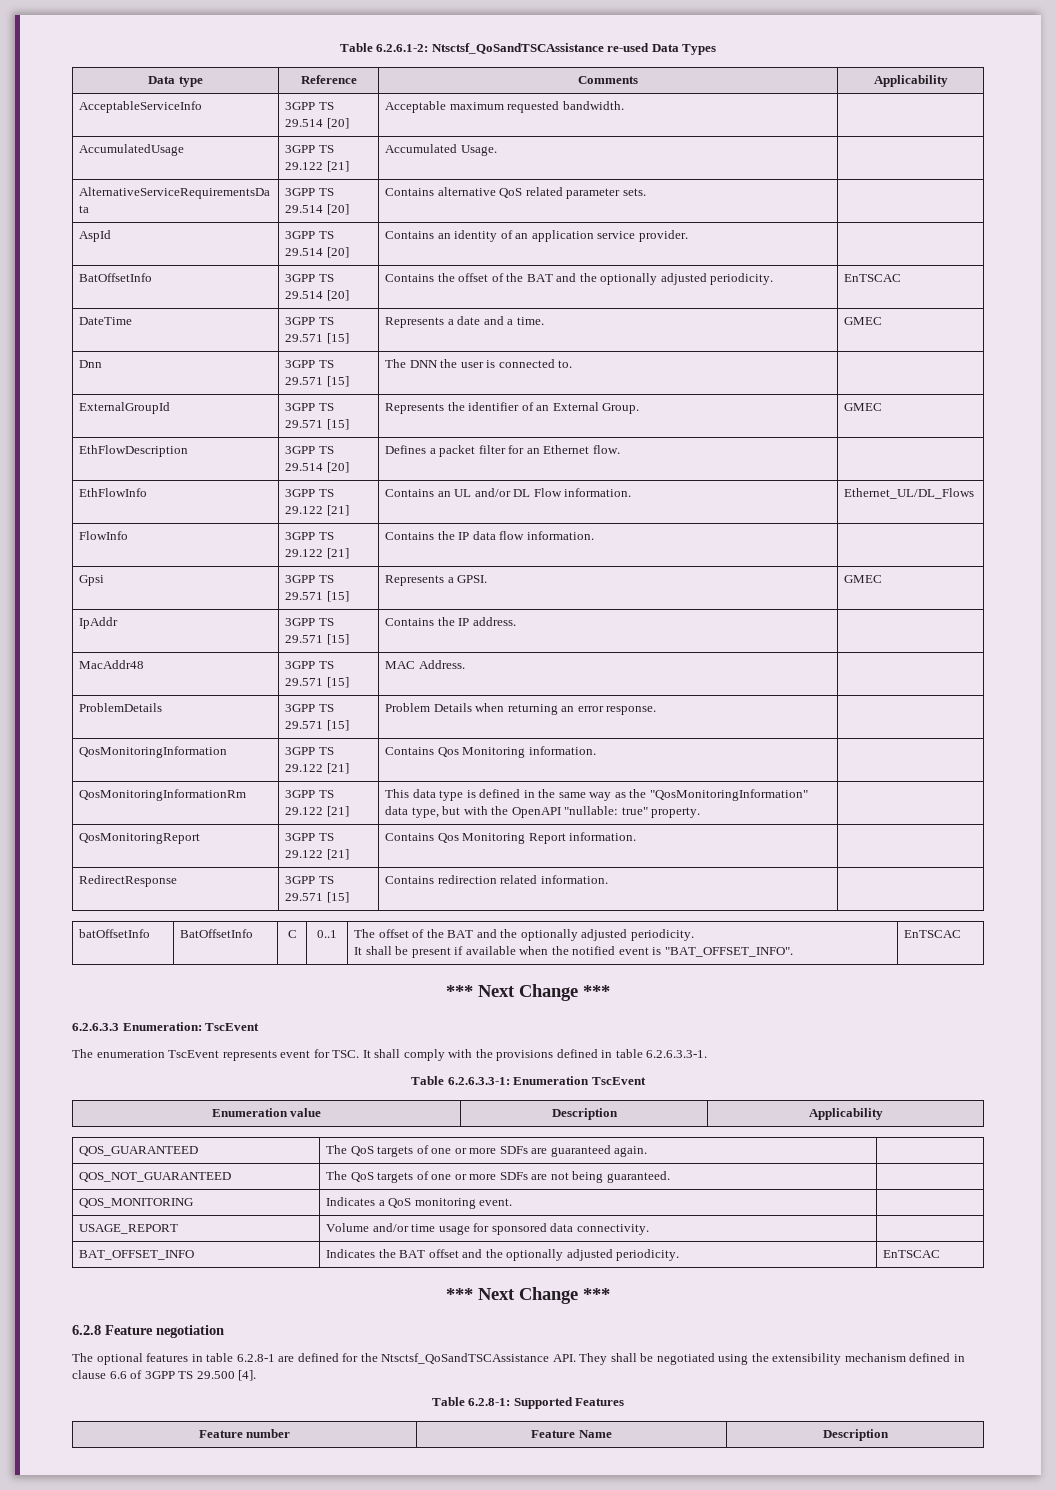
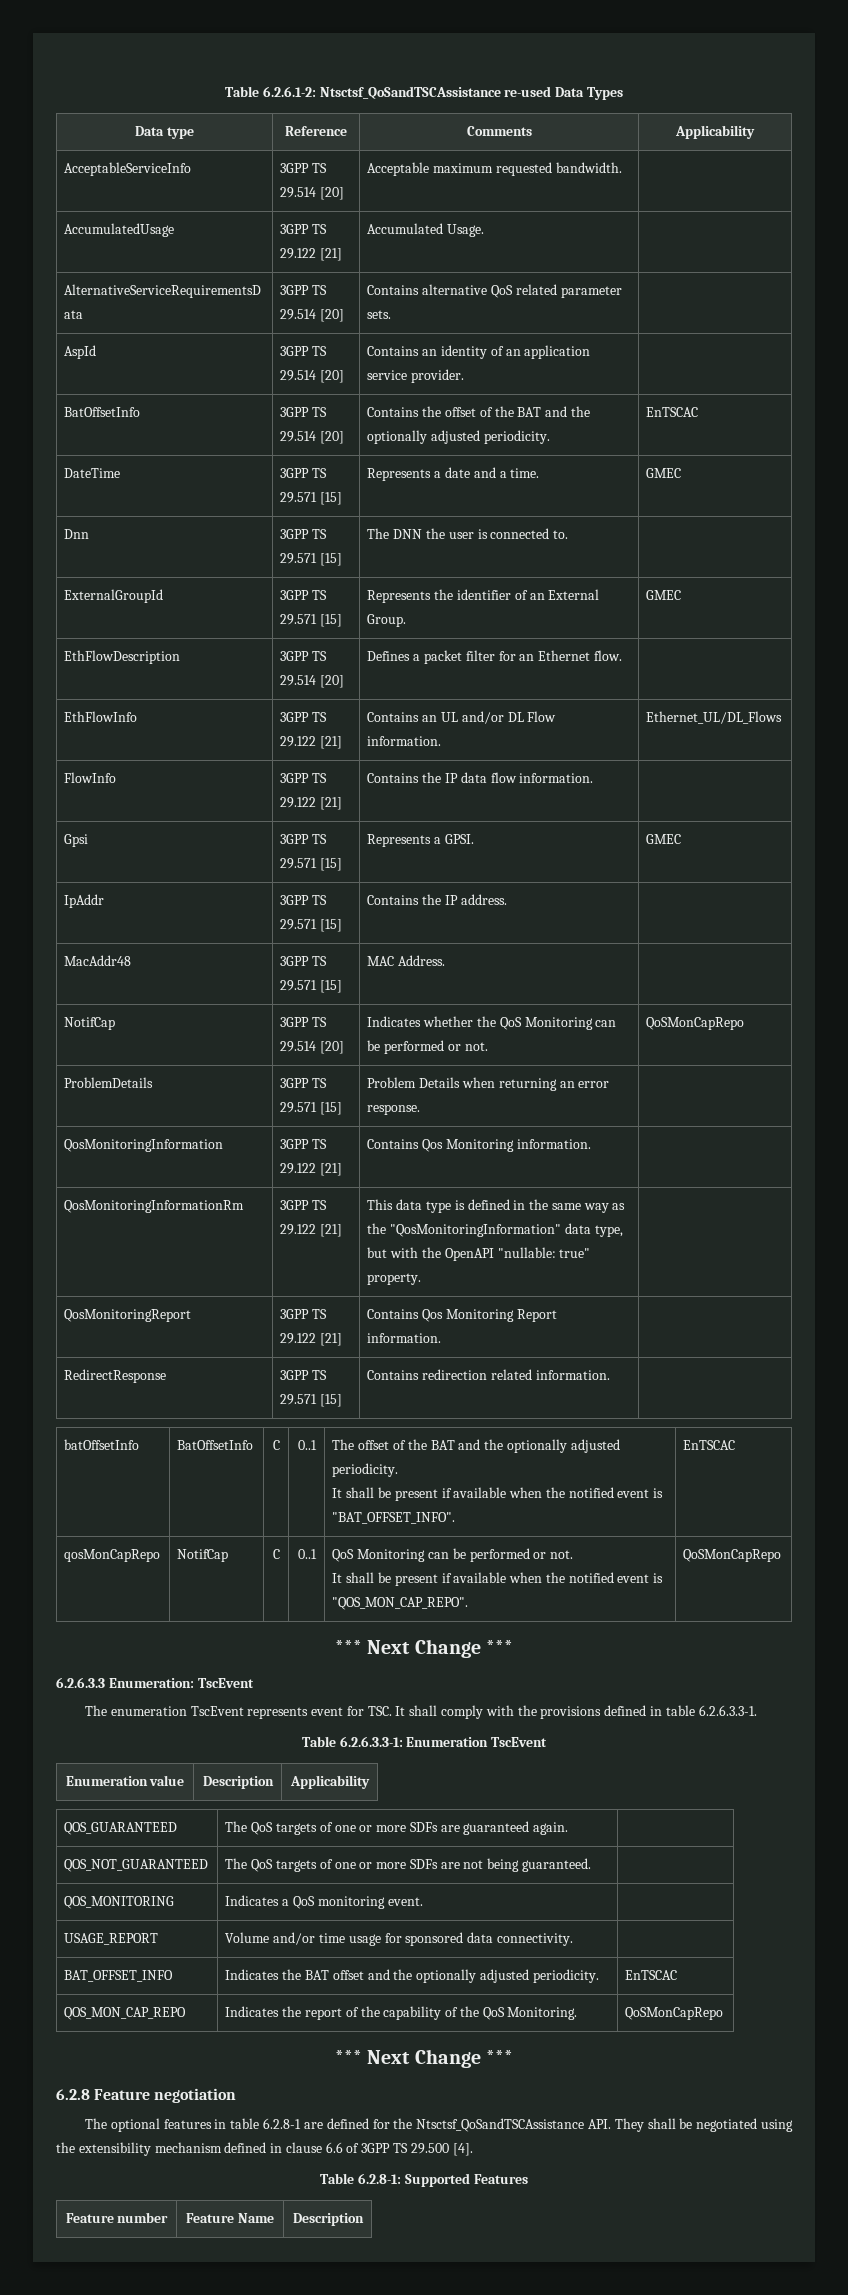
(465, 664) none -> [64,1017,116,1030] [280,1017,328,1027] [280,1041,345,1054] [367,1016,617,1030] [367,1040,488,1054] [646,1017,745,1030] // NotifCap | 3GPP TS 29.514 [20] | Indicates whether the QoS Monitoring can be performed or not. | QoSMonCapRepo
(962, 934) none -> [64,1549,161,1562] [177,1549,229,1562] [272,1549,280,1559] [297,1549,317,1559] [332,1548,574,1562] [332,1572,664,1586] [332,1597,469,1610] [683,1549,782,1562] // qosMonCapRepo | NotifCap | C | 0..1 | QoS Monitoring can be performed or not. // It shall be present if available when the notified event is "QOS_MON_CAP_REPO". | QoSMonCapRepo
(941, 1254) none -> [64,2007,187,2020] [225,2006,578,2020] [625,2007,724,2020] // QOS_MON_CAP_REPO | Indicates the report of the capability of the QoS Monitoring. | QoSMonCapRepo

